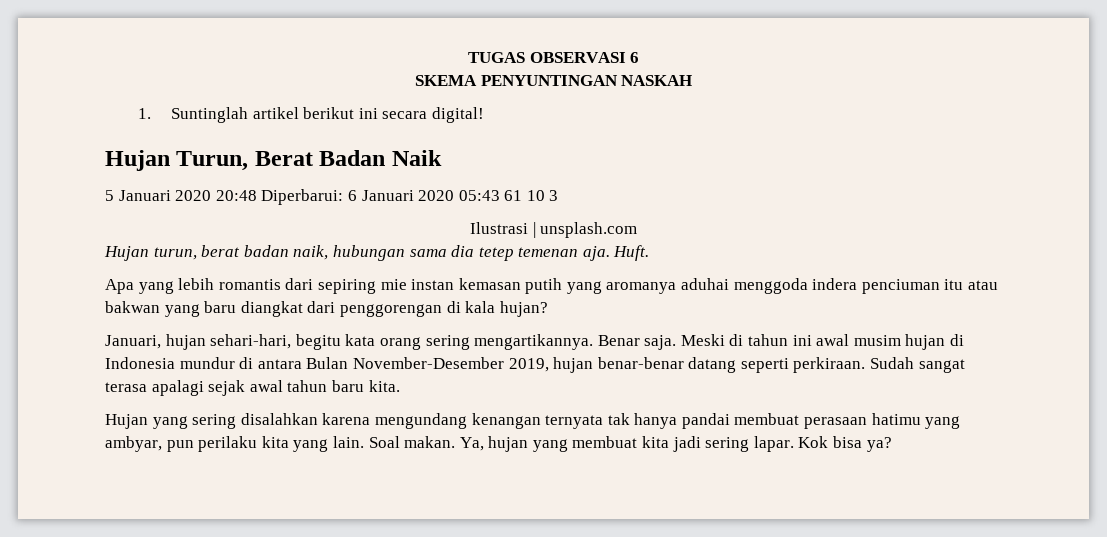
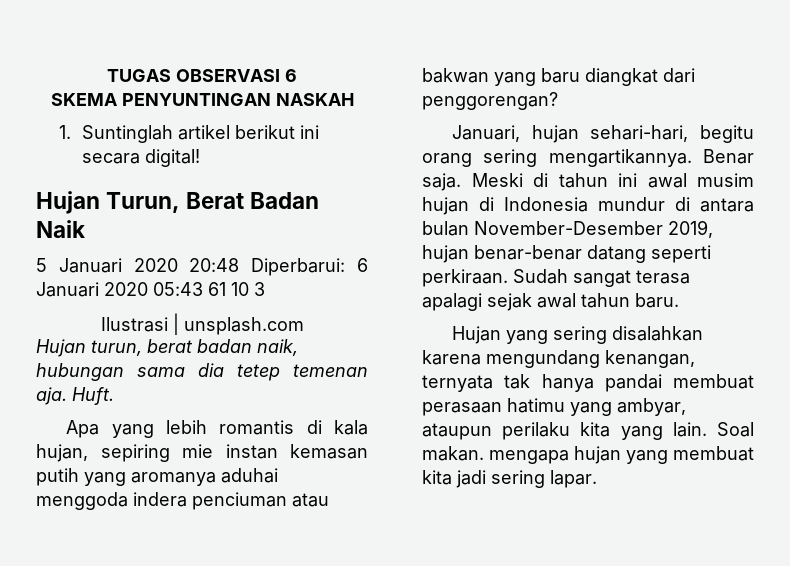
[285,278,314,290] dari -> [306,420,369,435] [36,444,88,462] di kala hujan,
[944,279,964,290] itu -> (287, 501) none
[339,301,548,317] penggorengan di kala hujan? -> [422,92,558,110] penggorengan?
[345,334,376,346] kata -> (754, 134) none
[306,357,349,369] Bulan -> [422,221,469,236] bulan
[331,380,400,392] baru kita. -> [635,293,679,308] baru.
[471,413,541,429] kenangan -> [605,350,695,368] kenangan,
[166,440,194,452] pun -> [422,423,492,440] ataupun
[459,437,484,451] Ya, -> [489,450,569,464] mengapa
[798,436,892,452] Kok bisa ya? -> (597, 479) none

